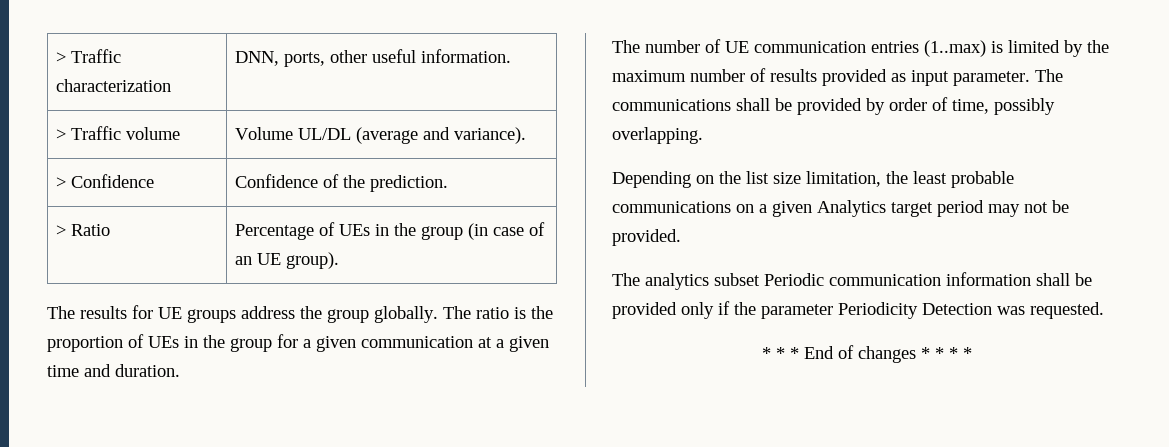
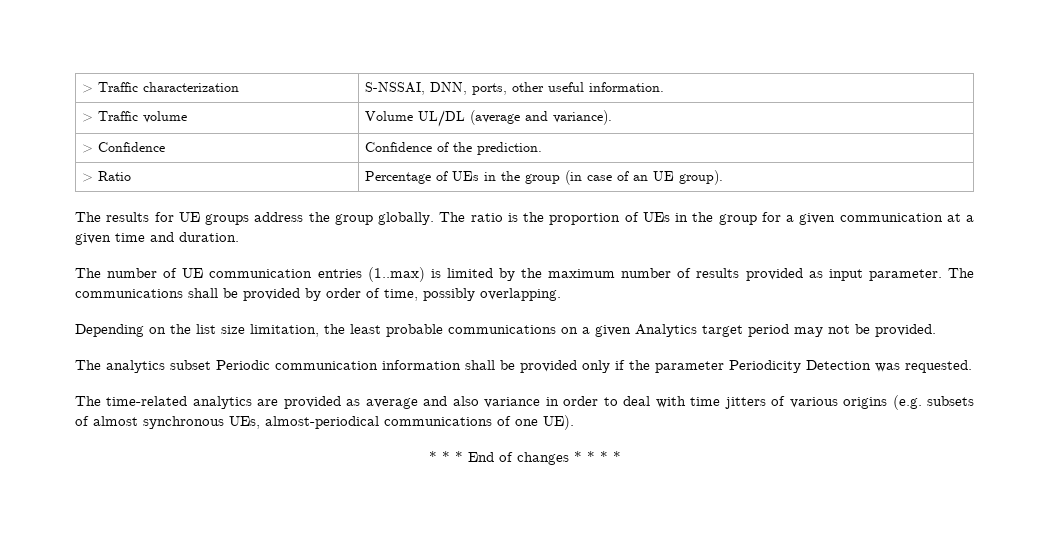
(172, 85) none -> [364,82,425,95] S-NSSAI,
(1104, 310) none -> [75,395,975,410] [75,415,574,430] // The time-related analytics are provided as average and also variance in order to deal with time jitters of various origins (e.g. subsets of almost synchronous UEs, almost-periodical communications of one UE).

